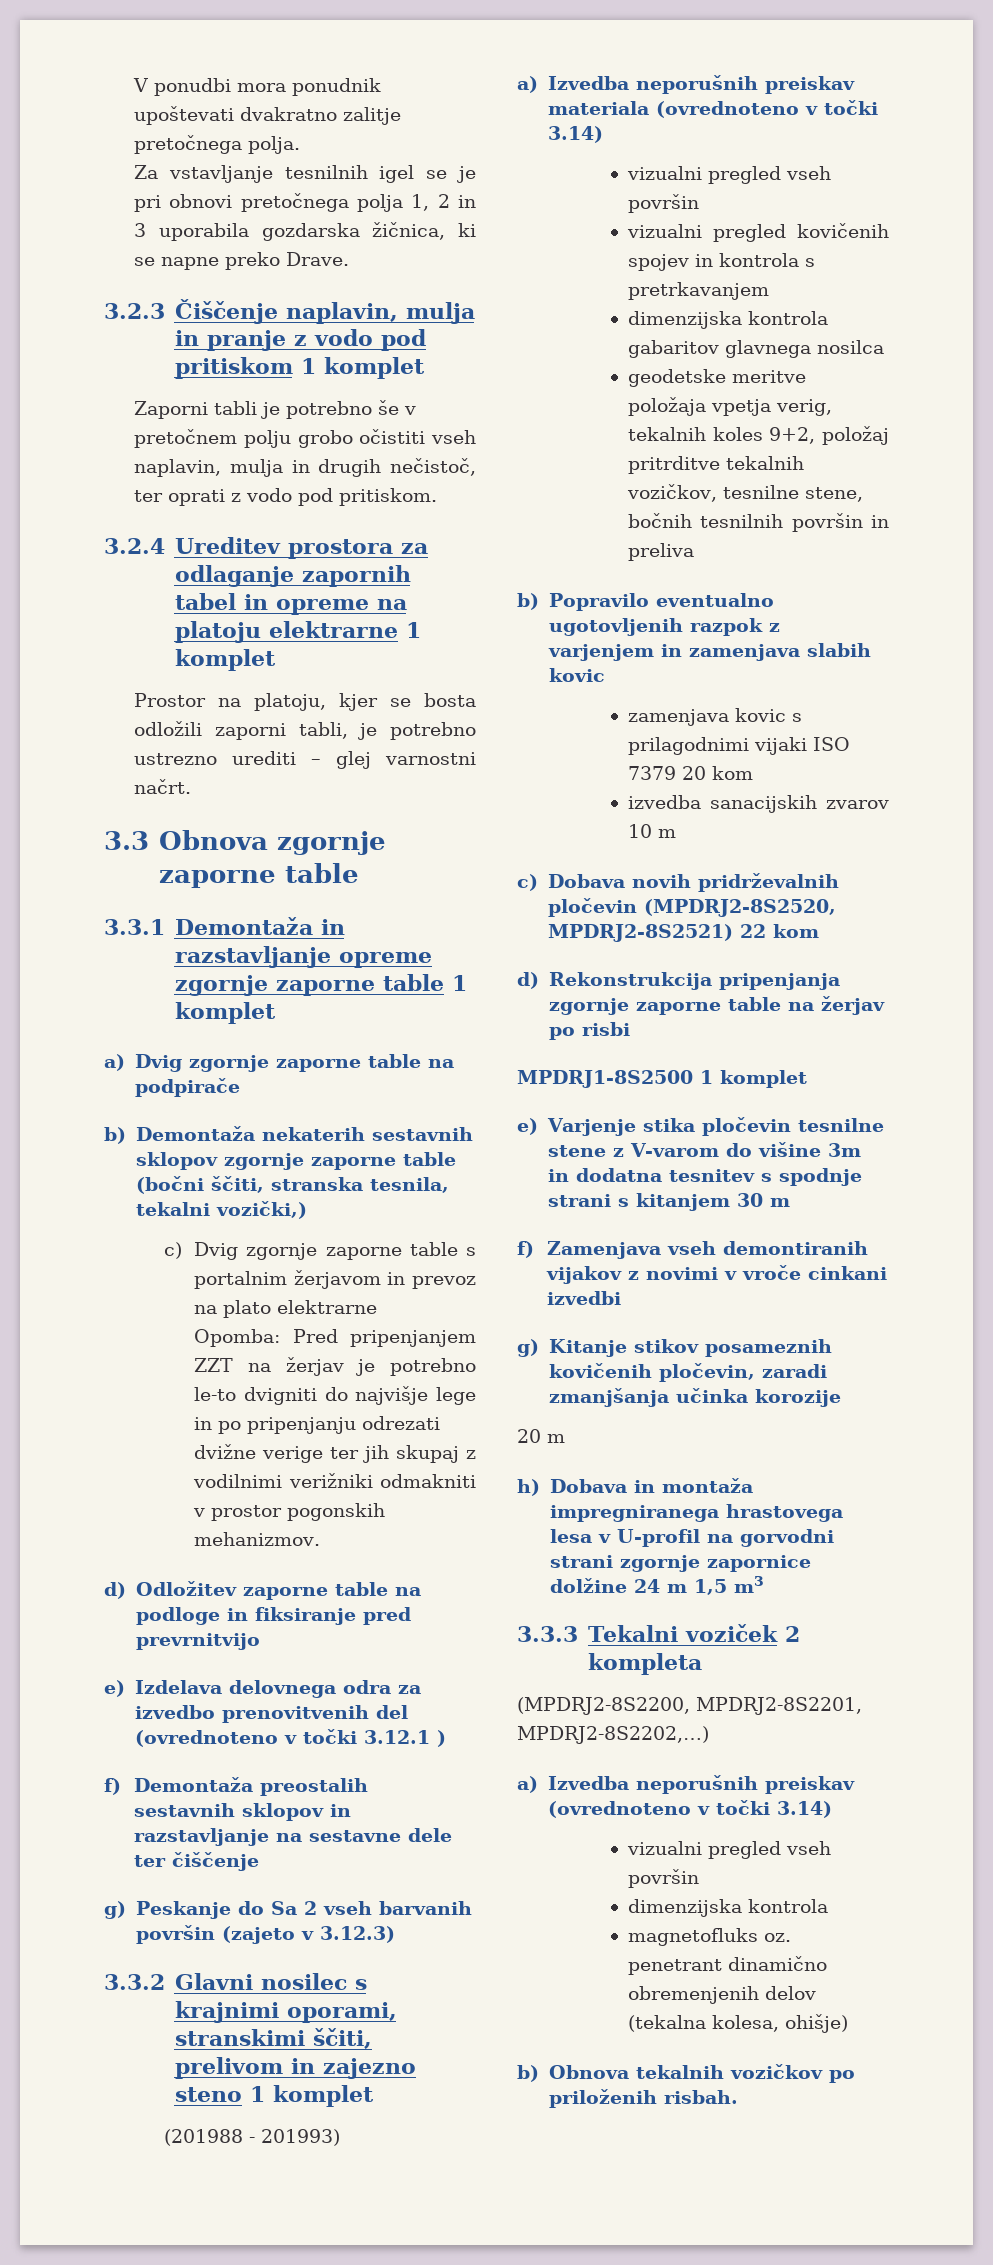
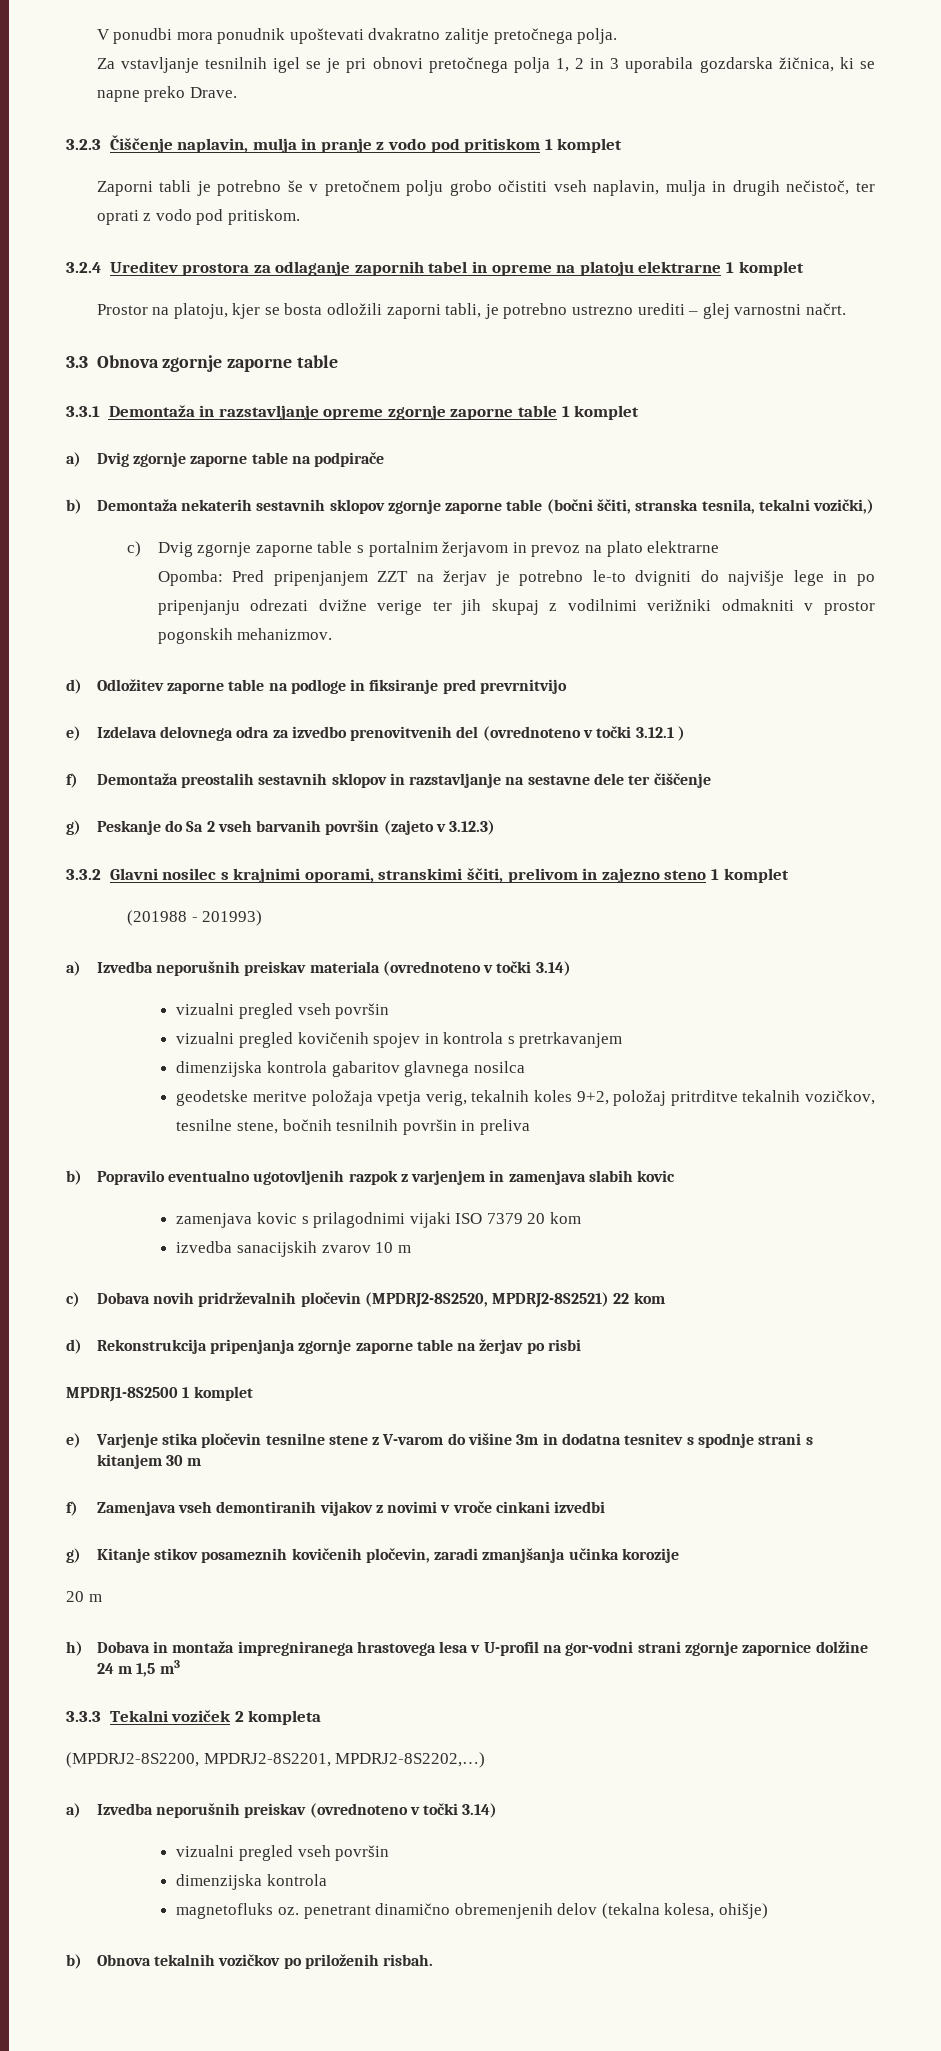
[739,1529,834,1547] gorvodni -> [565,1641,634,1656] gor-vodni

